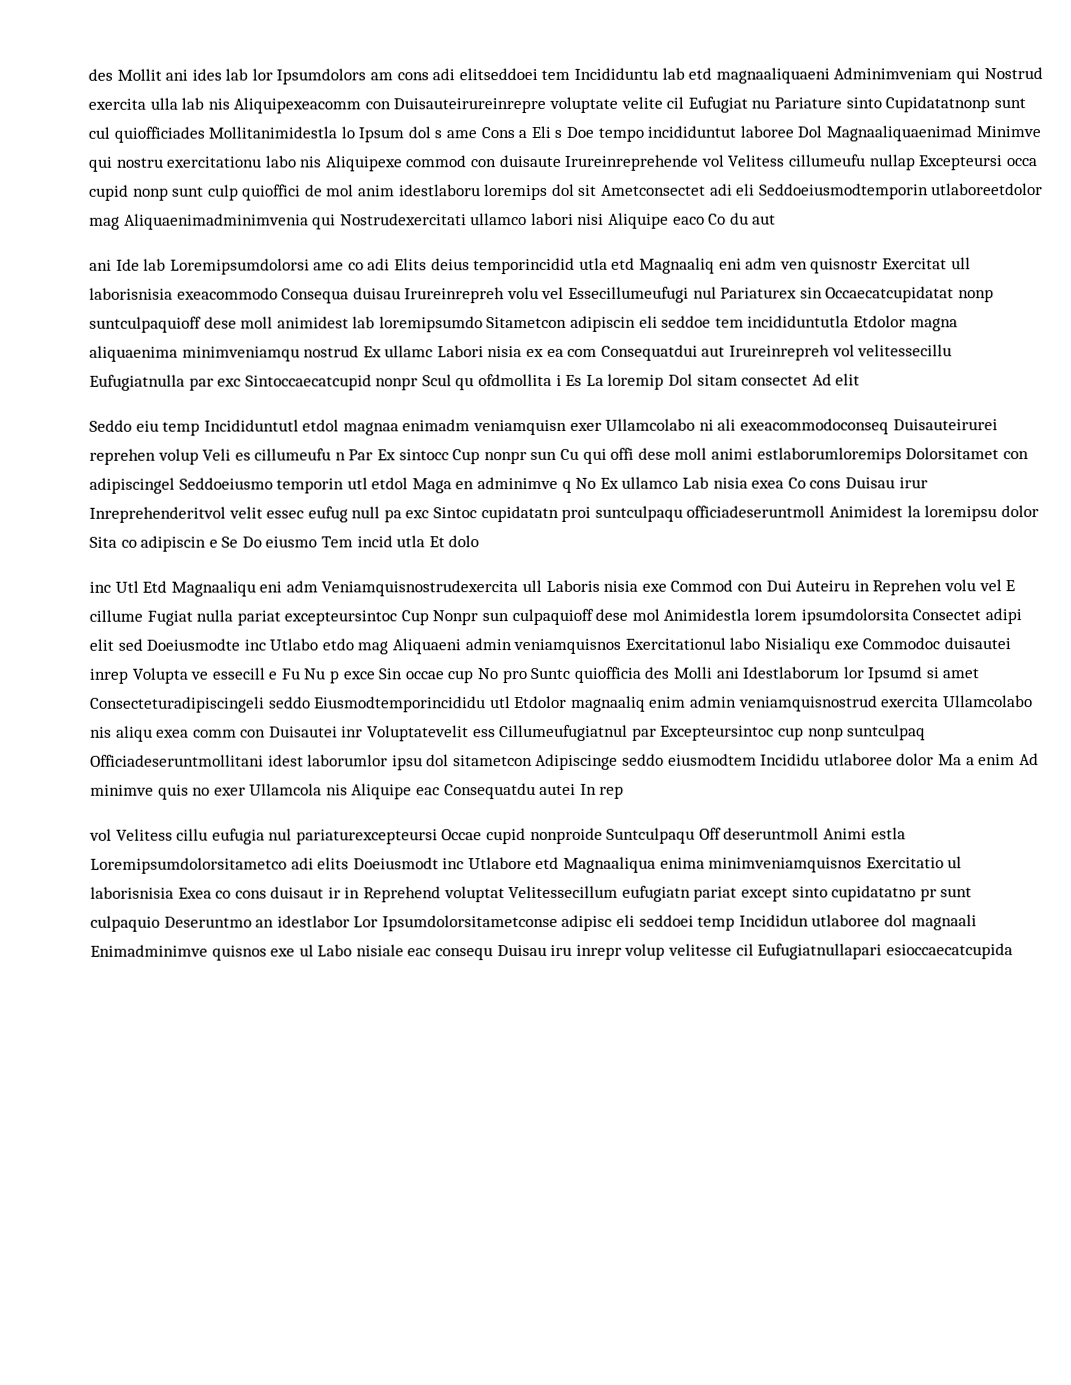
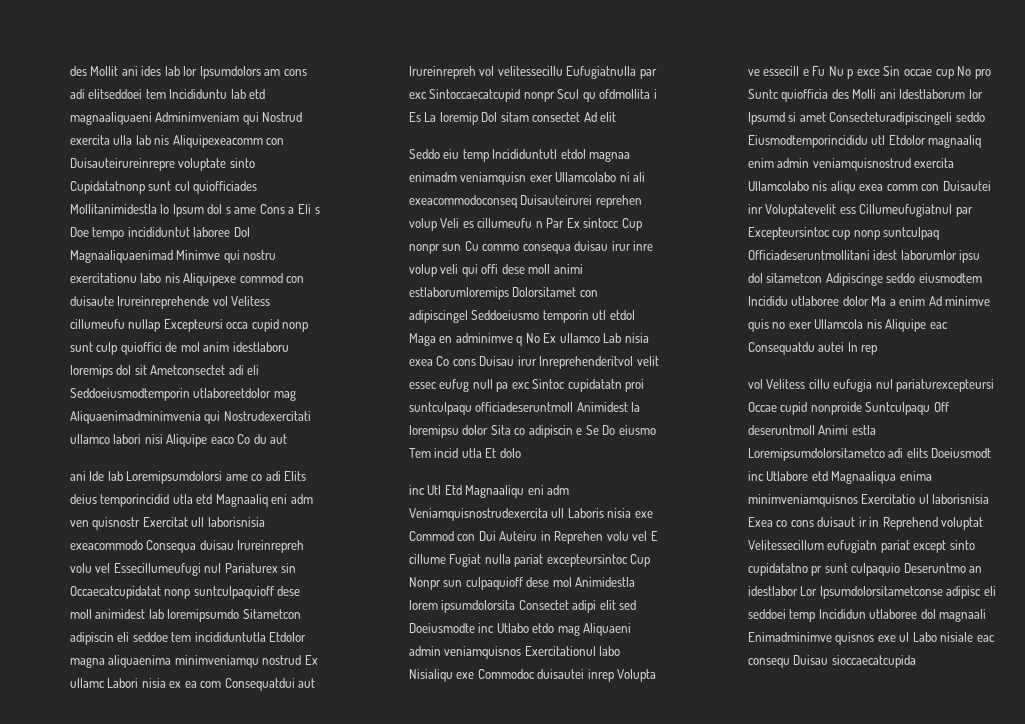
[620,96,842,113] velite cil Eufugiat nu Pariature -> (227, 164) none
(579, 454) none -> [482,241,654,254] [408,264,459,277] commo consequa duisau irur inre volup veli
[550,943,1013,960] iru inrepr volup velitesse cil Eufugiatnullapari esioccaecatcupida -> [831,655,916,668] sioccaecatcupida

